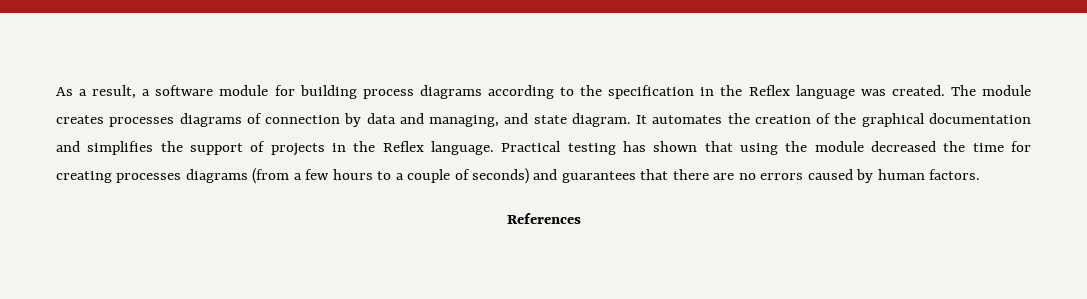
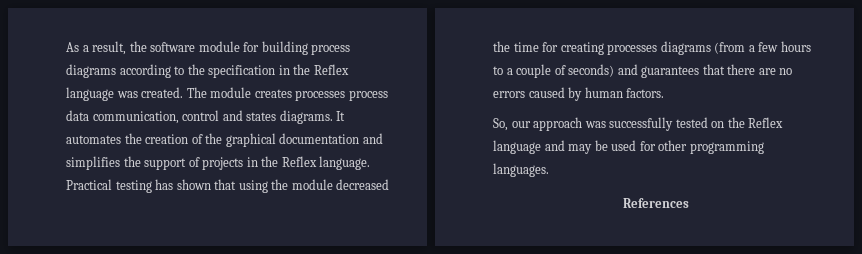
[142,89,151,96] a -> [129,41,147,52] the
[179,113,631,127] diagrams of connection by data and managing, and state diagram. -> [348,90,388,101] [66,110,333,124] process data communication, control and states diagrams.
(981, 174) none -> [493,117,784,131] [493,140,764,154] [493,163,549,177] // So, our approach was successfully tested on the Reflex language and may be used for other programming languages.

